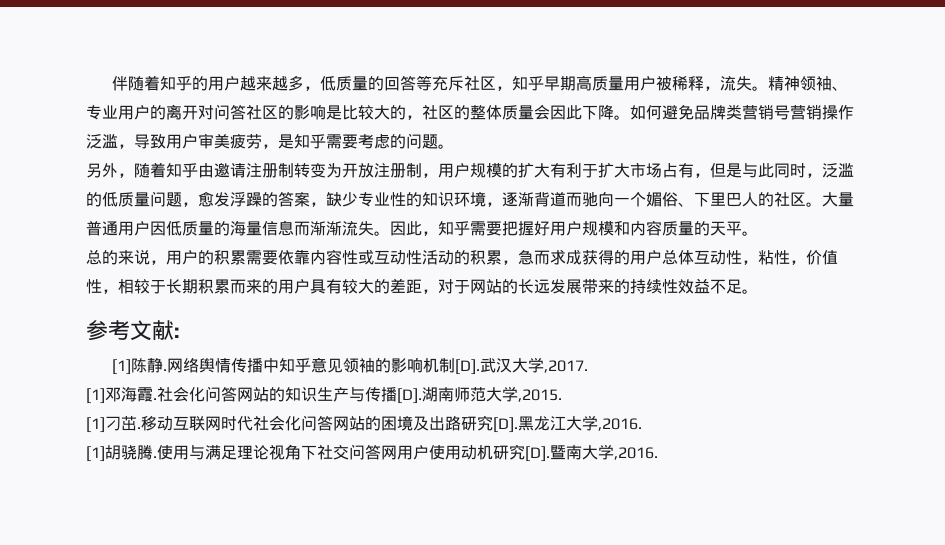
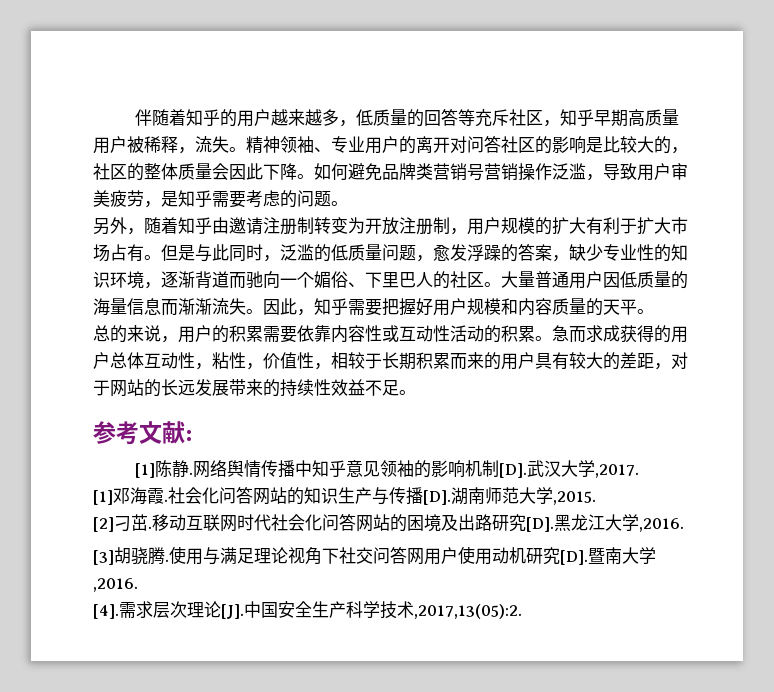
[694,173,710,178] ， -> [144,255,161,260] 。
[502,260,518,265] ， -> [535,336,552,341] 。
[86,417,105,433] [1] -> [93,517,114,532] [2]
[86,446,105,462] [1] -> [93,550,114,565] [3]
(658, 453) none -> [93,601,522,619] // [4].需求层次理论[J].中国安全生产科学技术,2017,13(05):2.

